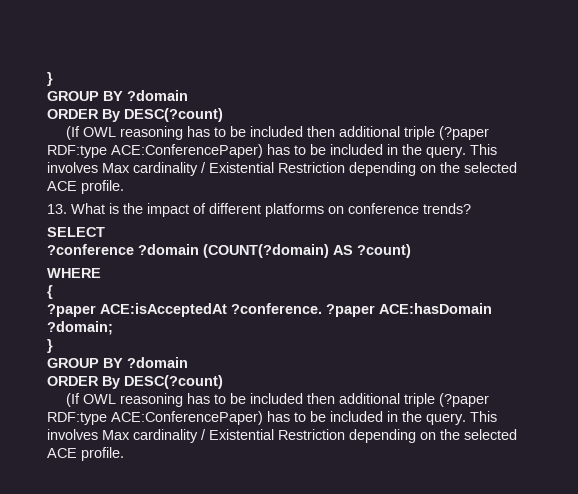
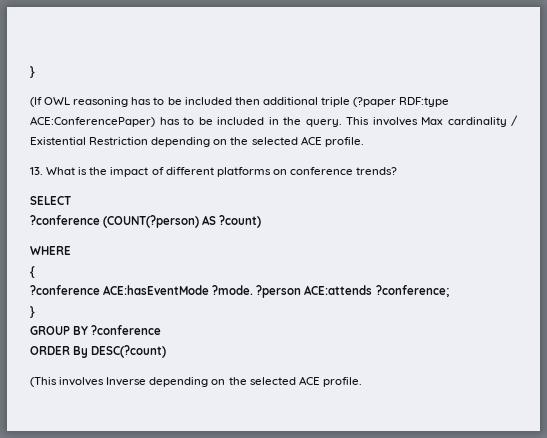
[47,72,53,86] [47,90,188,101] [47,108,223,122] } // GROUP BY ?domain // ORDER By DESC(?count) -> [30,66,35,78] }
[138,244,329,258] ?domain (COUNT(?domain) -> [103,215,200,228] (COUNT(?person)
[47,303,492,317] [47,321,113,335] [47,339,53,353] [47,357,188,368] [47,375,223,389] [65,393,489,407] [47,411,497,425] [47,429,345,443] ?paper ACE:isAcceptedAt ?conference. ?paper ACE:hasDomain ?domain; // } // GROUP BY ?domain // ORDER By DESC(?count) // (If OWL reasoning has to be included then additional triple (?paper RDF:type ACE:ConferencePaper) has to be included in the query. This involves Max cardinality / Existential Restriction -> [30,285,449,298] [30,306,35,318] [30,325,162,335] [30,345,167,358] [30,377,147,387] ?conference ACE:hasEventMode ?mode. ?person ACE:attends ?conference; // } // GROUP BY ?conference // ORDER By DESC(?count) // (This involves Inverse

